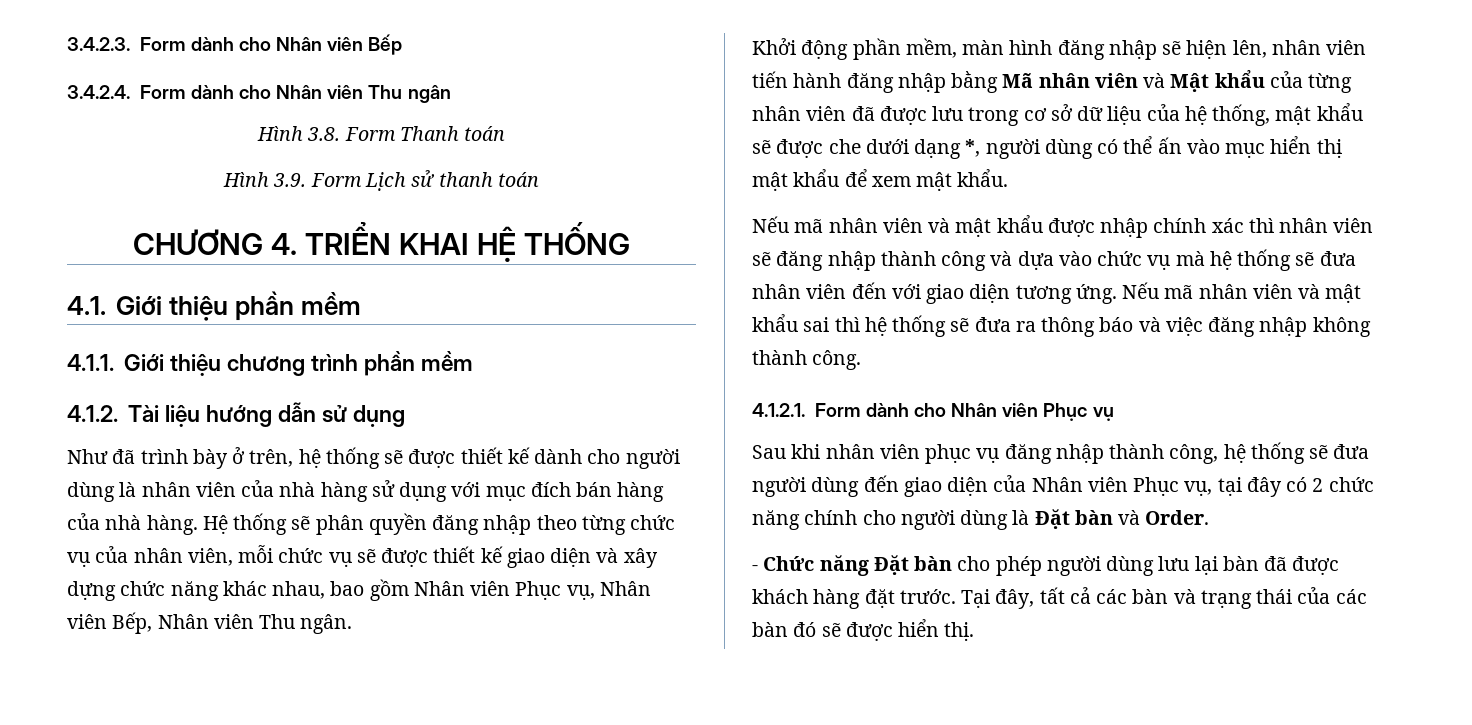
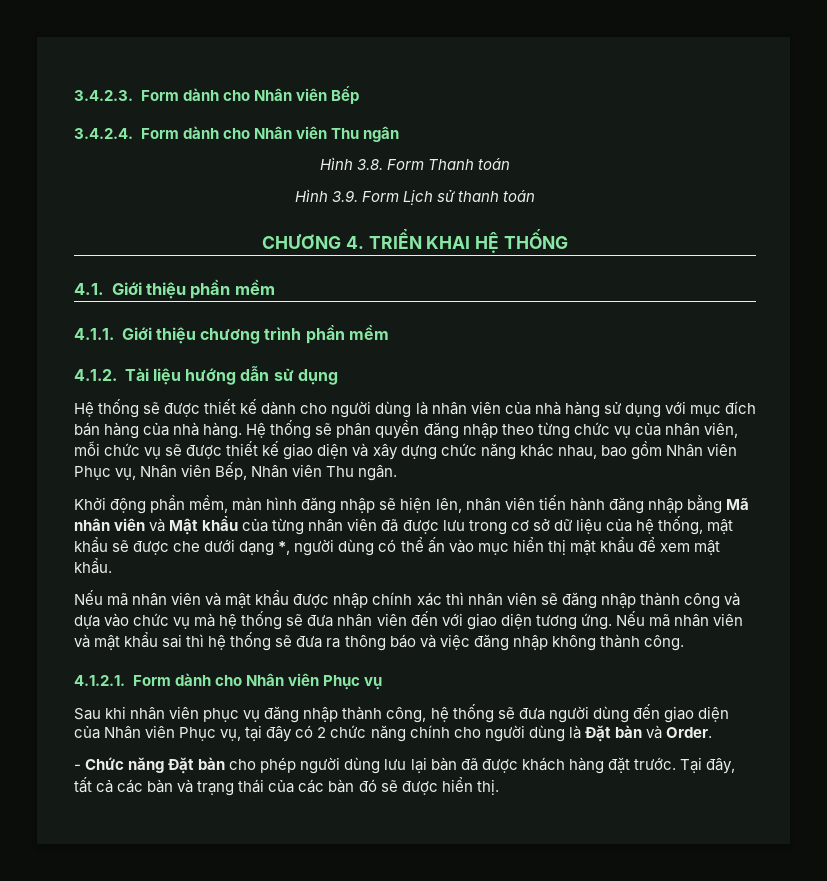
[67,447,321,469] Như đã trình bày ở trên, hệ -> [74,401,94,417] Hệ

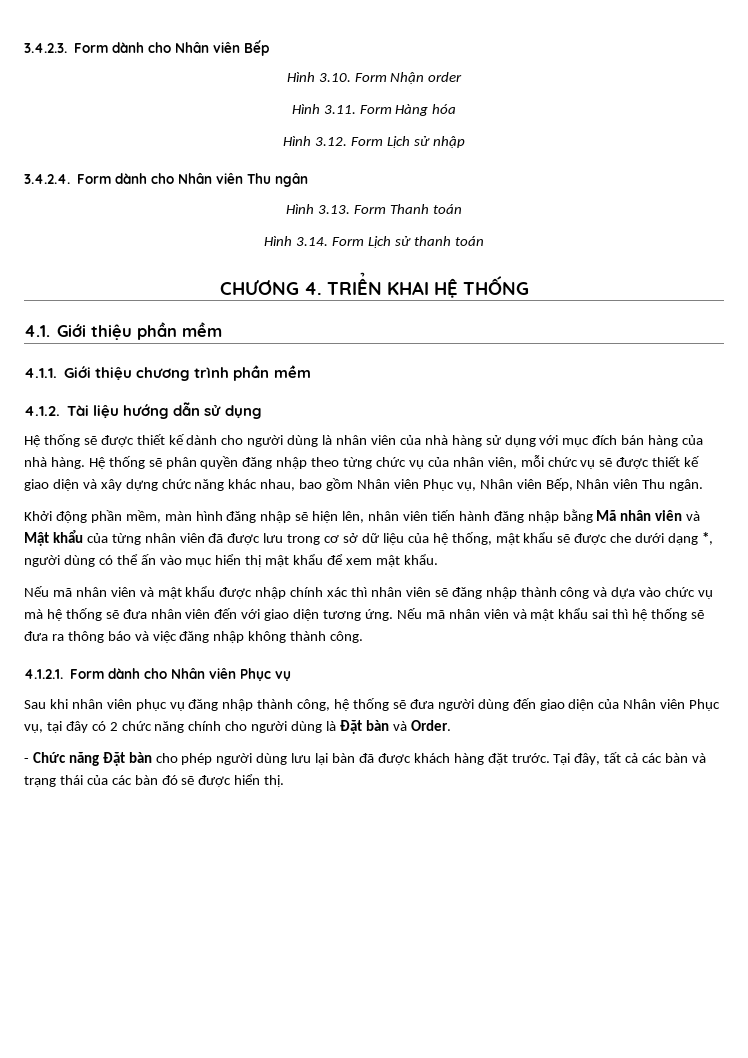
(359, 95) none -> [286,72,463,84] [291,104,457,116] [283,136,465,148] // Hình 3.10. Form Nhận order // Hình 3.11. Form Hàng hóa // Hình 3.12. Form Lịch sử nhập
[356,159,383,170] 3.8. -> [318,205,351,214] 3.13.
[331,190,358,202] 3.9. -> [296,237,329,246] 3.14.

